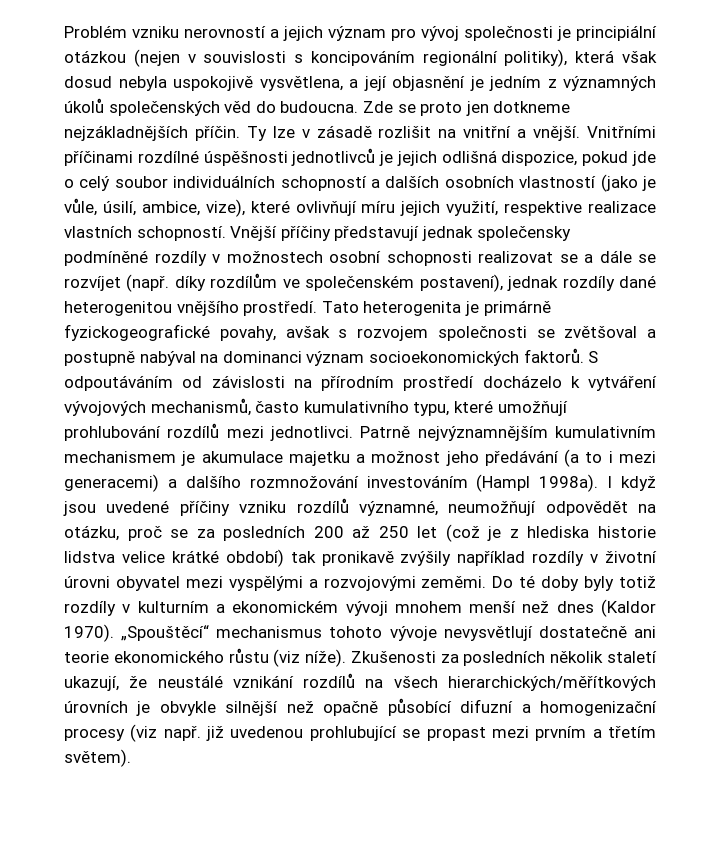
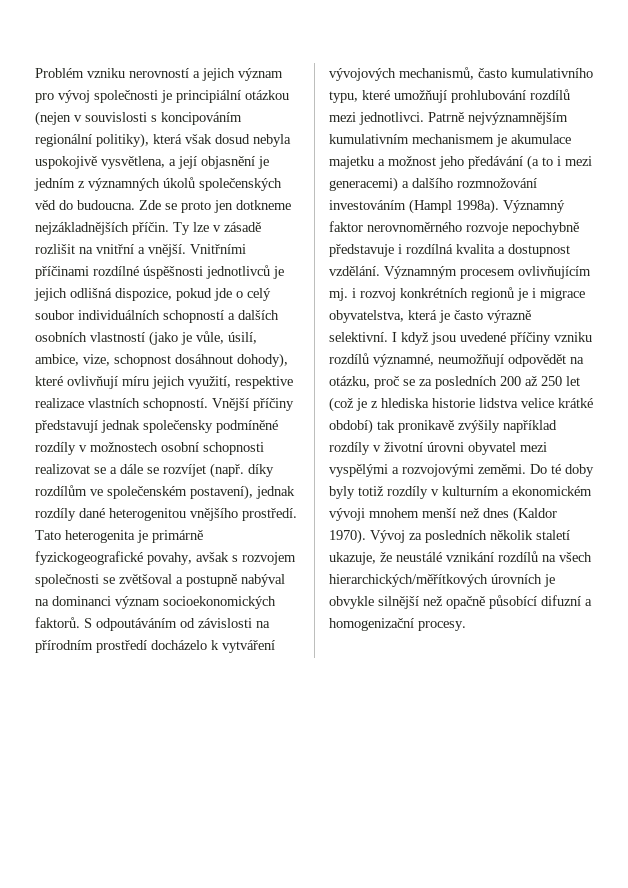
[205,199,245,217] vize), -> [83,353,288,368] vize, schopnost dosáhnout dohody),
(599, 483) none -> [503,200,565,213] [329,221,579,235] [329,244,570,257] [329,266,591,279] [329,287,585,301] [329,310,531,323] [329,332,388,342] Významný faktor nerovnoměrného rozvoje nepochybně představuje i rozdílná kvalita a dostupnost vzdělání. Významným procesem ovlivňujícím mj. i rozvoj konkrétních regionů je i migrace obyvatelstva, která je často výrazně selektivní.
[121,625,656,641] [64,648,436,667] „Spouštěcí“ mechanismus tohoto vývoje nevysvětlují dostatečně ani teorie ekonomického růstu (viz níže). Zkušenosti -> [370,530,405,543] Vývoj
[64,676,119,691] ukazují, -> [329,552,376,565] ukazuje,
[64,724,657,742] [64,749,131,767] procesy (viz např. již uvedenou prohlubující se propast mezi prvním a třetím světem). -> [418,621,466,631] procesy.

